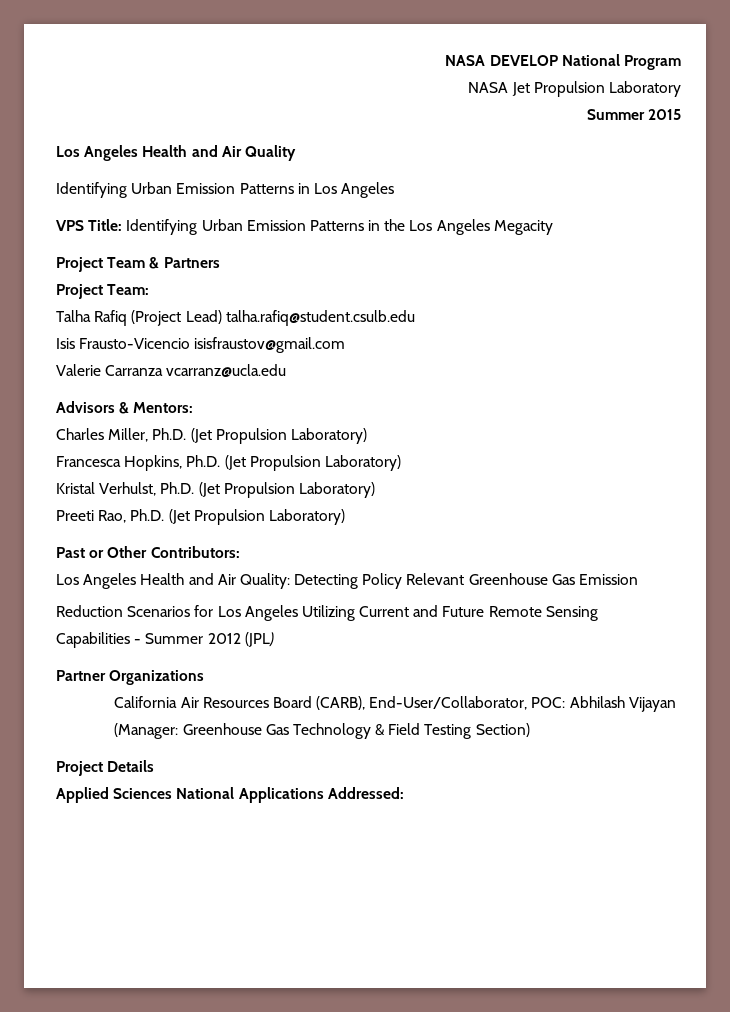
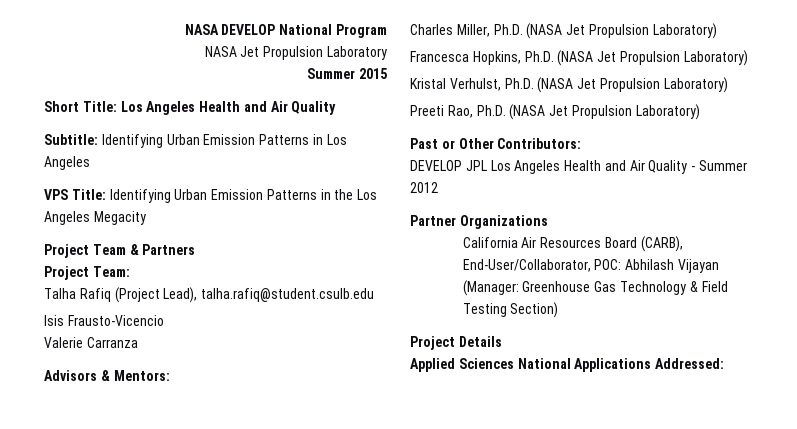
(681, 114) none -> [44,101,117,112] Short Title:
(296, 153) none -> [44,134,98,145] Subtitle:
[185,310,222,324] Lead) -> [163,287,198,303] Lead),
[194,337,346,353] isisfraustov@gmail.com -> (164, 320) none
[166,364,287,377] vcarranz@ucla.edu -> (138, 342) none
[190,428,212,443] (Jet -> [526,23,586,39] (NASA Jet
[224,455,246,470] (Jet -> [557,50,617,66] (NASA Jet
[198,482,220,497] (Jet -> [537,77,597,93] (NASA Jet
[168,509,190,524] (Jet -> [509,104,569,120] (NASA Jet
[56,573,639,589] [56,605,598,621] [56,632,130,648] Los Angeles Health and Air Quality: Detecting Policy Relevant Greenhouse Gas Emission // Reduction Scenarios for Los Angeles Utilizing Current and Future Remote Sensing // Capabilities -> [410,160,688,174] DEVELOP JPL Los Angeles Health and Air Quality
[244,632,274,647] (JPL) -> (438, 187) none

